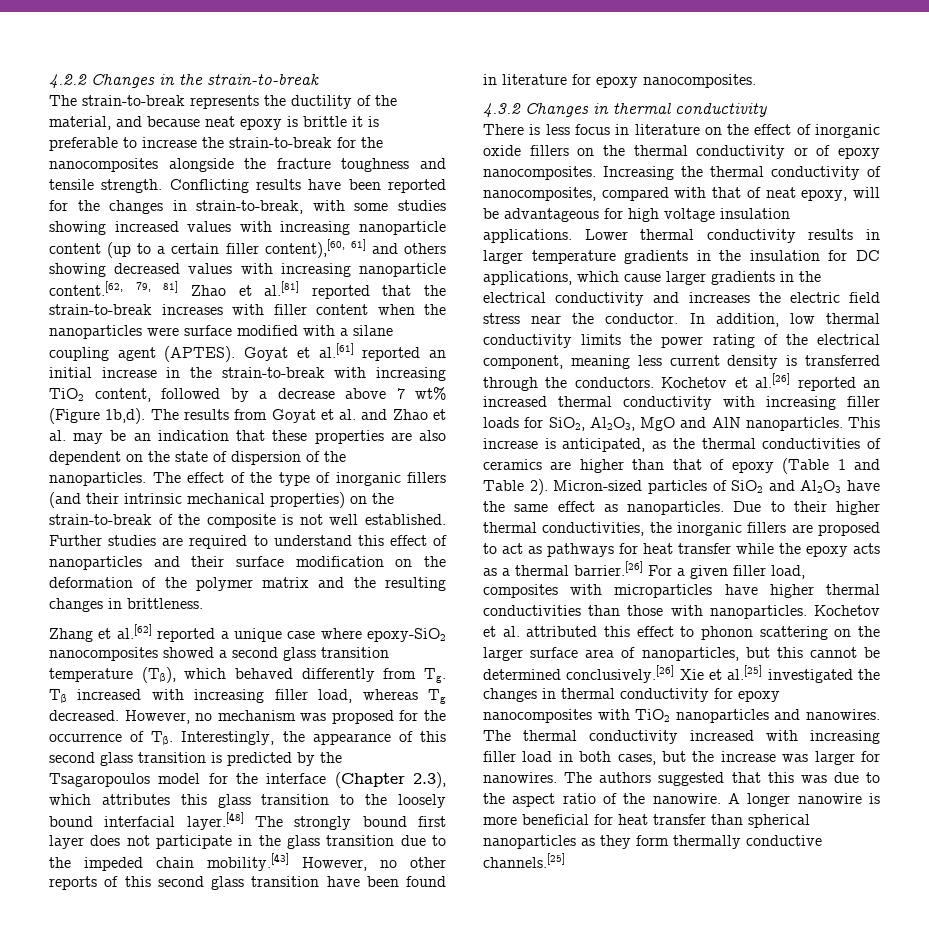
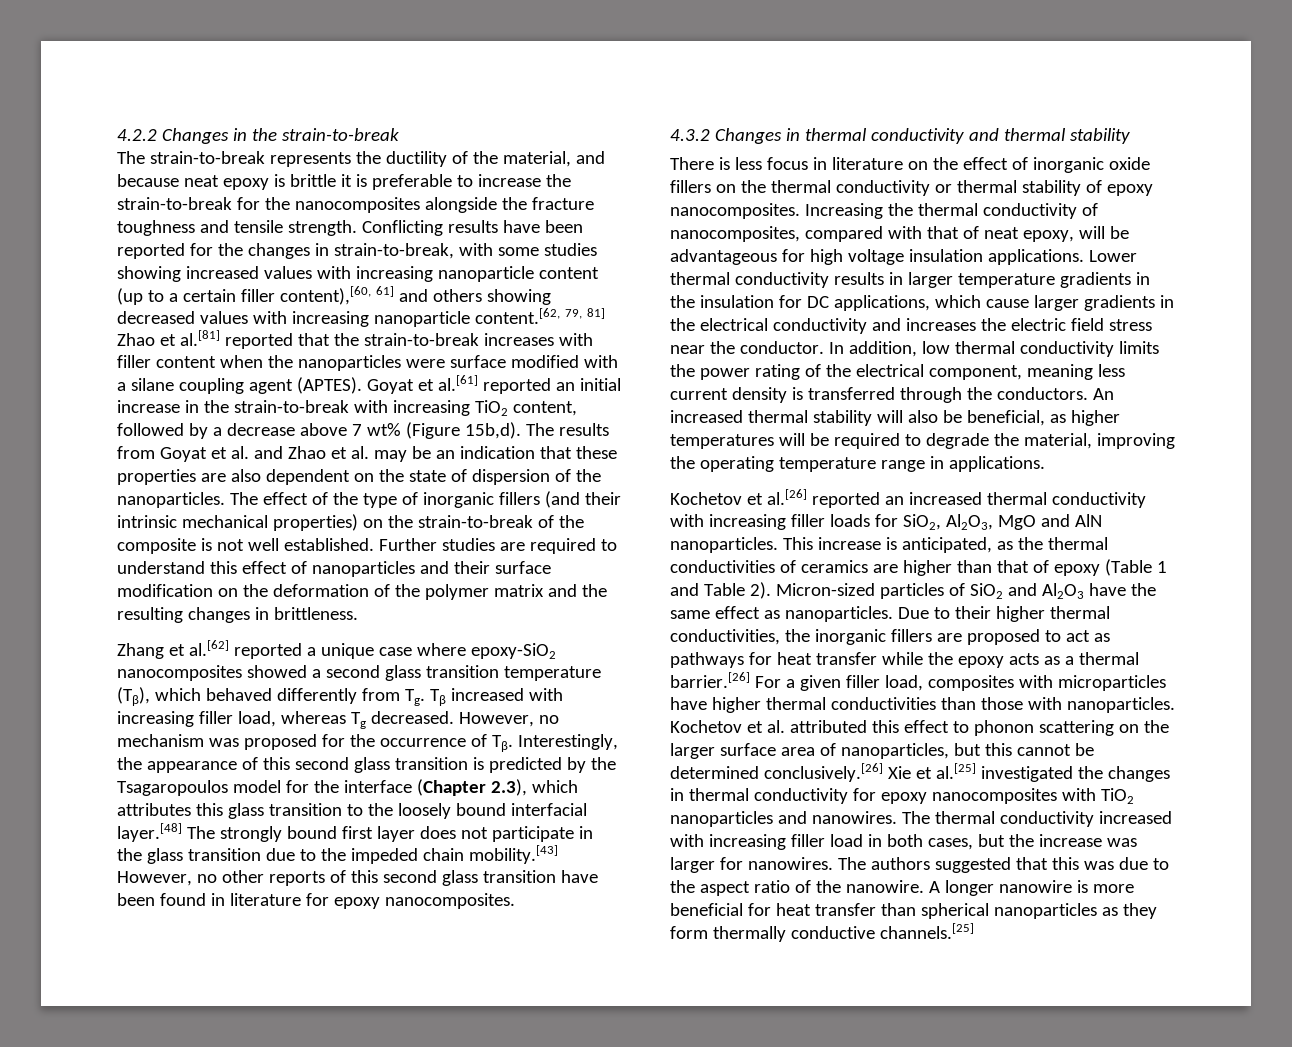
[105,408,146,424] 1b,d). -> [464,422,521,439] 15b,d).
(767, 110) none -> [968,128,1130,144] and thermal stability
(808, 151) none -> [956,180,1081,196] thermal stability
(654, 382) none -> [1092,388,1114,400] [670,410,1120,426] [670,433,1175,449] [670,456,1045,472] An increased thermal stability will also be beneficial, as higher temperatures will be required to degrade the material, improving the operating temperature range in applications. //

